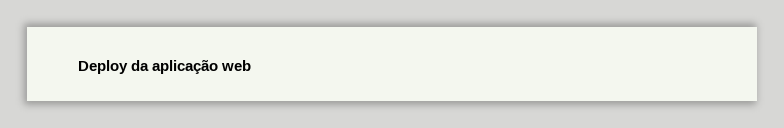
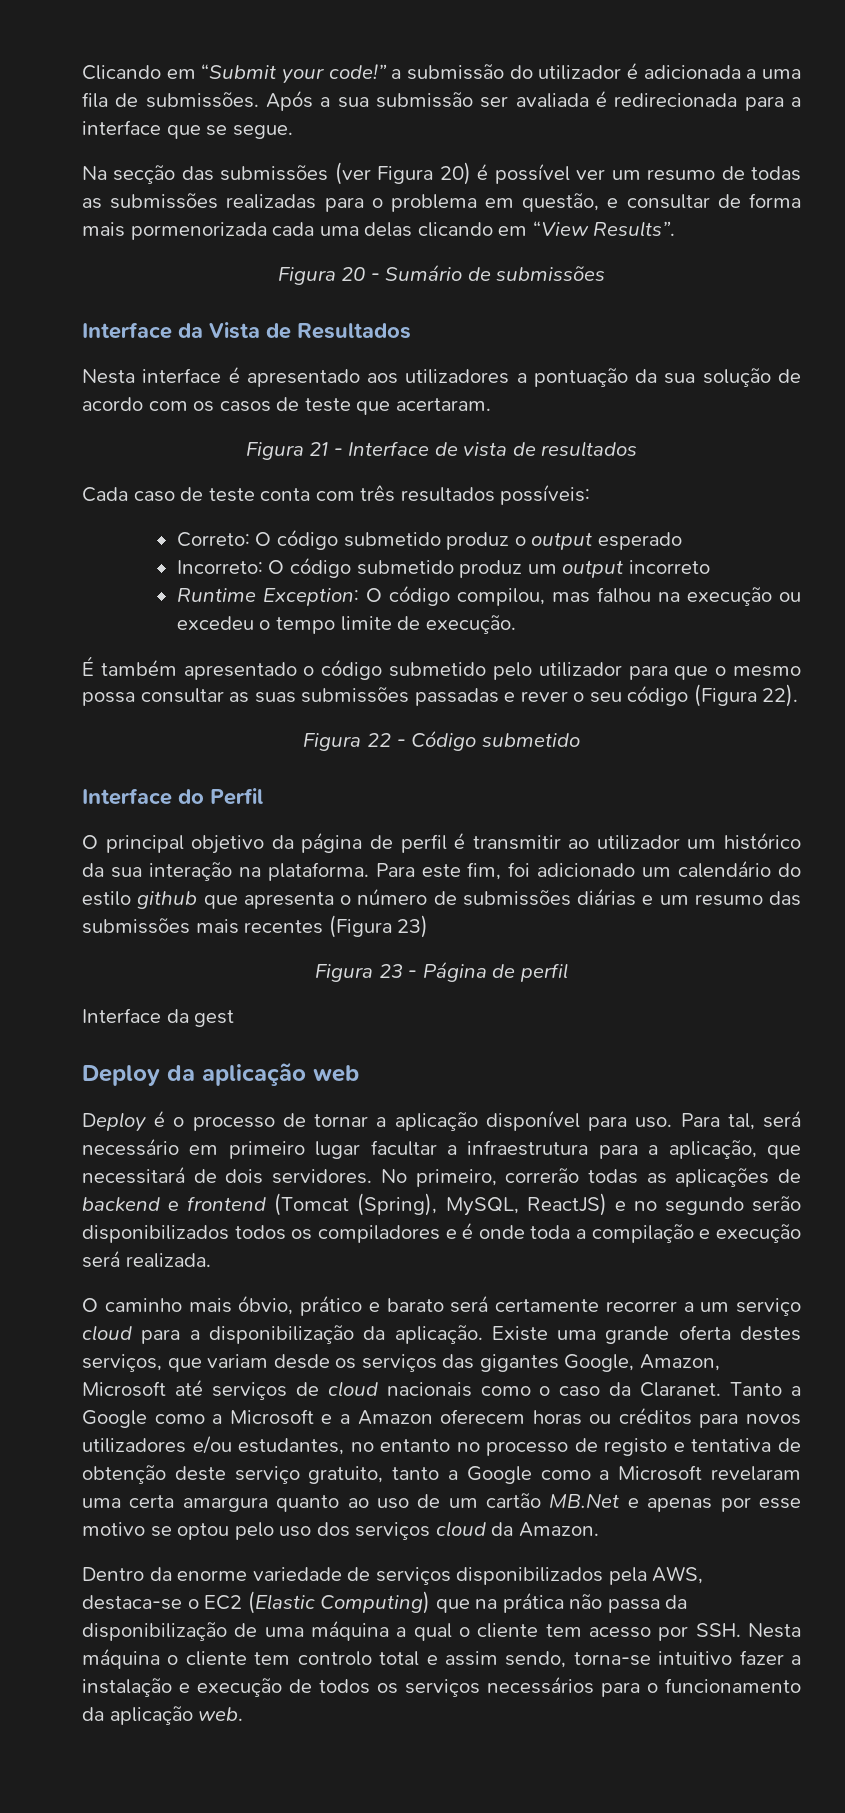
[78,59,252,74] Deploy da aplicação web -> [82,62,801,84] [82,90,802,111] [82,120,293,139] [82,162,801,185] [82,193,801,212] [82,221,676,240] [277,264,606,285] [82,322,411,339] [82,366,801,387] [82,397,491,415] [245,441,638,460] [82,484,591,505] [176,529,682,550] [176,557,710,578] [176,585,801,606] [176,615,516,634] [82,656,802,680] [82,684,799,707] [303,730,580,751] [82,788,263,805] [82,832,801,854] [82,860,801,881] [82,888,801,909] [82,915,429,938] [315,961,568,982] [82,1008,235,1027] [82,1063,359,1086] [82,1110,802,1132] [82,1138,801,1159] [82,1166,801,1187] [82,1193,802,1216] [82,1222,801,1243] [82,1250,211,1268] [82,1295,801,1316] [82,1325,801,1344] [82,1354,720,1372] [82,1379,801,1400] [82,1407,802,1428] [82,1436,801,1456] [82,1465,801,1484] [82,1493,802,1512] [82,1521,599,1540] [82,1566,704,1585] [82,1591,688,1614] [82,1620,801,1641] [82,1648,801,1669] [82,1676,801,1697] [82,1706,244,1725] Clicando em “Submit your code!” a submissão do utilizador é adicionada a uma fila de submissões. Após a sua submissão ser avaliada é redirecionada para a interface que se segue. // Na secção das submissões (ver Figura 20) é possível ver um resumo de todas as submissões realizadas para o problema em questão, e consultar de forma mais pormenorizada cada uma delas clicando em “View Results”. // Figura 20 - Sumário de submissões // Interface da Vista de Resultados // Nesta interface é apresentado aos utilizadores a pontuação da sua solução de acordo com os casos de teste que acertaram. // Figura 21 - Interface de vista de resultados // Cada caso de teste conta com três resultados possíveis: // Correto: O código submetido produz o output esperado // Incorreto: O código submetido produz um output incorreto // Runtime Exception: O código compilou, mas falhou na execução ou excedeu o tempo limite de execução. // É também apresentado o código submetido pelo utilizador para que o mesmo possa consultar as suas submissões passadas e rever o seu código (Figura 22). // Figura 22 - Código submetido // Interface do Perfil // O principal objetivo da página de perfil é transmitir ao utilizador um histórico da sua interação na plataforma. Para este fim, foi adicionado um calendário do estilo github que apresenta o número de submissões diárias e um resumo das submissões mais recentes (Figura 23) // Figura 23 - Página de perfil // Interface da gest // Deploy da aplicação web // Deploy é o processo de tornar a aplicação disponível para uso. Para tal, será necessário em primeiro lugar facultar a infraestrutura para a aplicação, que necessitará de dois servidores. No primeiro, correrão todas as aplicações de backend e frontend (Tomcat (Spring), MySQL, ReactJS) e no segundo serão disponibilizados todos os compiladores e é onde toda a compilação e execução será realizada. // O caminho mais óbvio, prático e barato será certamente recorrer a um serviço cloud para a disponibilização da aplicação. Existe uma grande oferta destes serviços, que variam desde os serviços das gigantes Google, Amazon, Microsoft até serviços de cloud nacionais como o caso da Claranet. Tanto a Google como a Microsoft e a Amazon oferecem horas ou créditos para novos utilizadores e/ou estudantes, no entanto no processo de registo e tentativa de obtenção deste serviço gratuito, tanto a Google como a Microsoft revelaram uma certa amargura quanto ao uso de um cartão MB.Net e apenas por esse motivo se optou pelo uso dos serviços cloud da Amazon. // Dentro da enorme variedade de serviços disponibilizados pela AWS, destaca-se o EC2 (Elastic Computing) que na prática não passa da disponibilização de uma máquina a qual o cliente tem acesso por SSH. Nesta máquina o cliente tem controlo total e assim sendo, torna-se intuitivo fazer a instalação e execução de todos os serviços necessários para o funcionamento da aplicação web.

